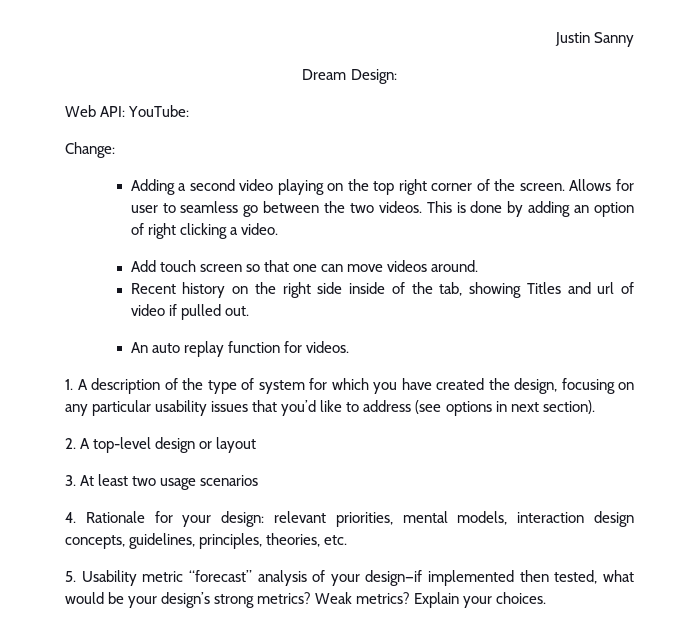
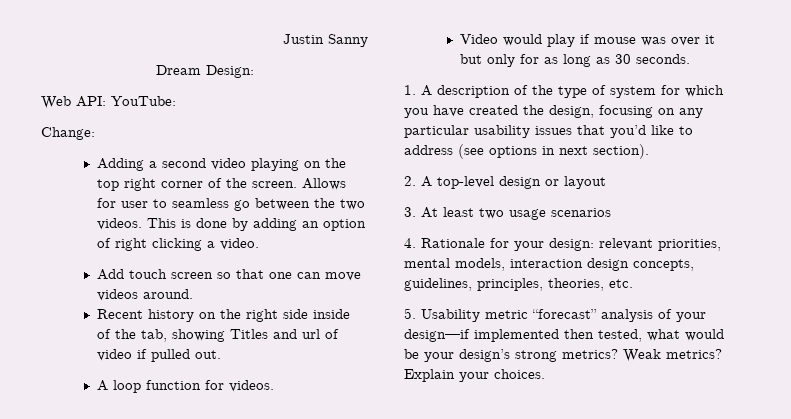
[130,341,224,357] An auto replay -> [97,380,142,393] A loop
(349, 347) none -> [460,34,716,47] [460,54,691,67] // Video would play if mouse was over it but only for as long as 30 seconds.

